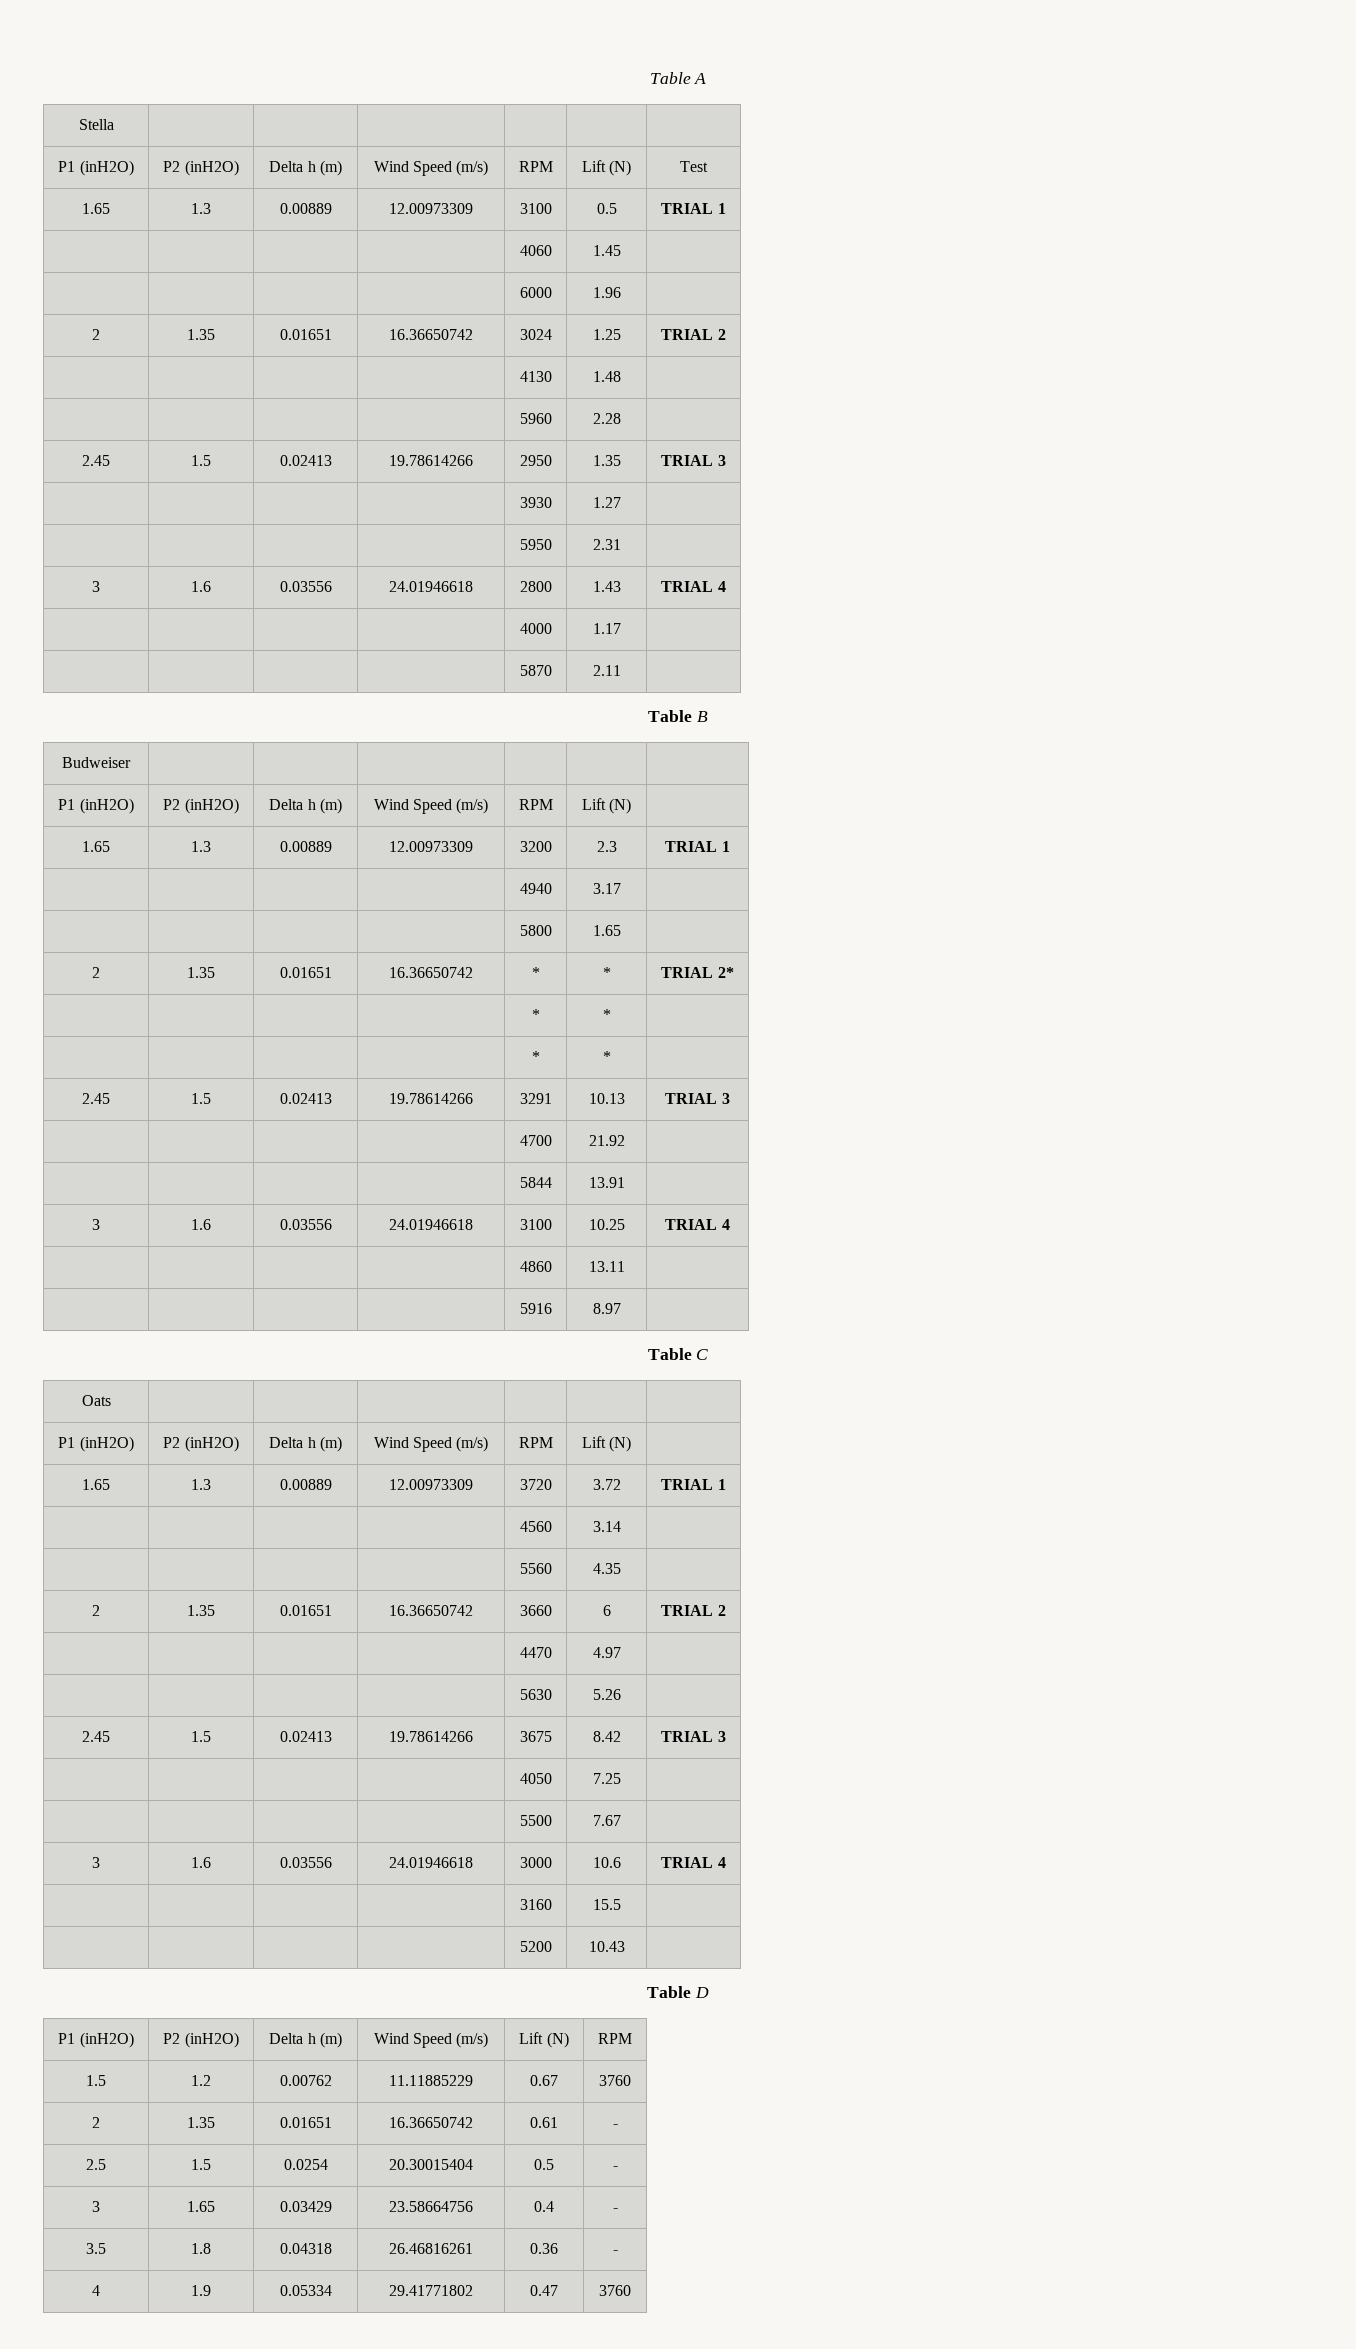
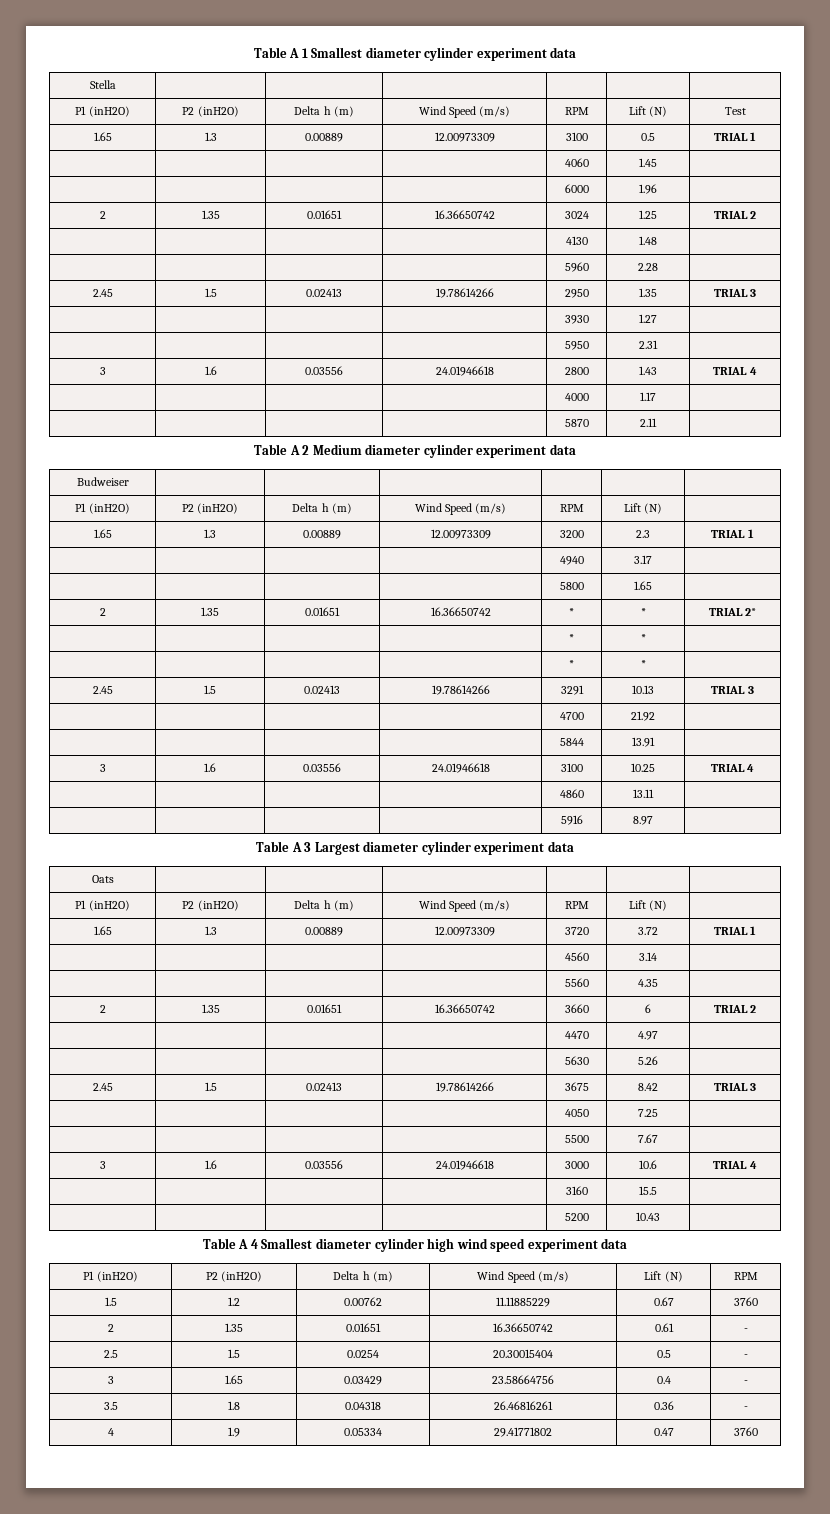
[649,72,707,84] Table A -> [253,47,577,61] Table A 1 Smallest diameter cylinder experiment data
[696,711,708,722] B -> [289,444,576,458] A 2 Medium diameter cylinder experiment data
[696,1349,709,1360] C -> [291,841,574,855] A 3 Largest diameter cylinder experiment data
[694,1987,709,1998] D -> [238,1238,628,1252] A 4 Smallest diameter cylinder high wind speed experiment data

